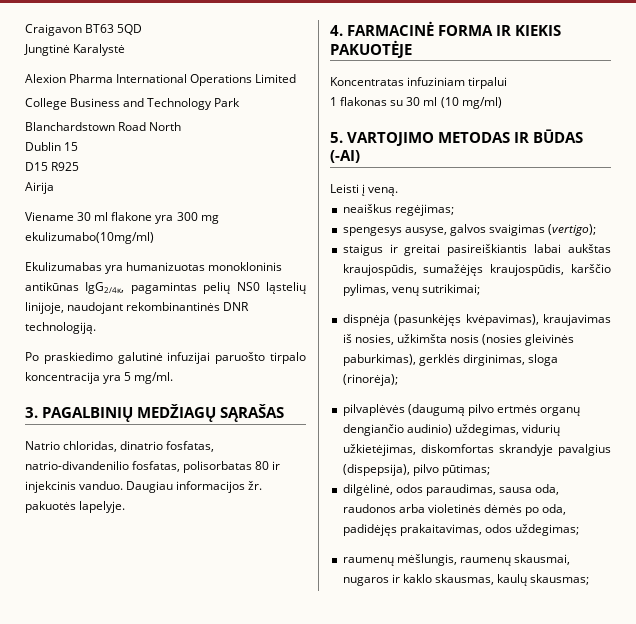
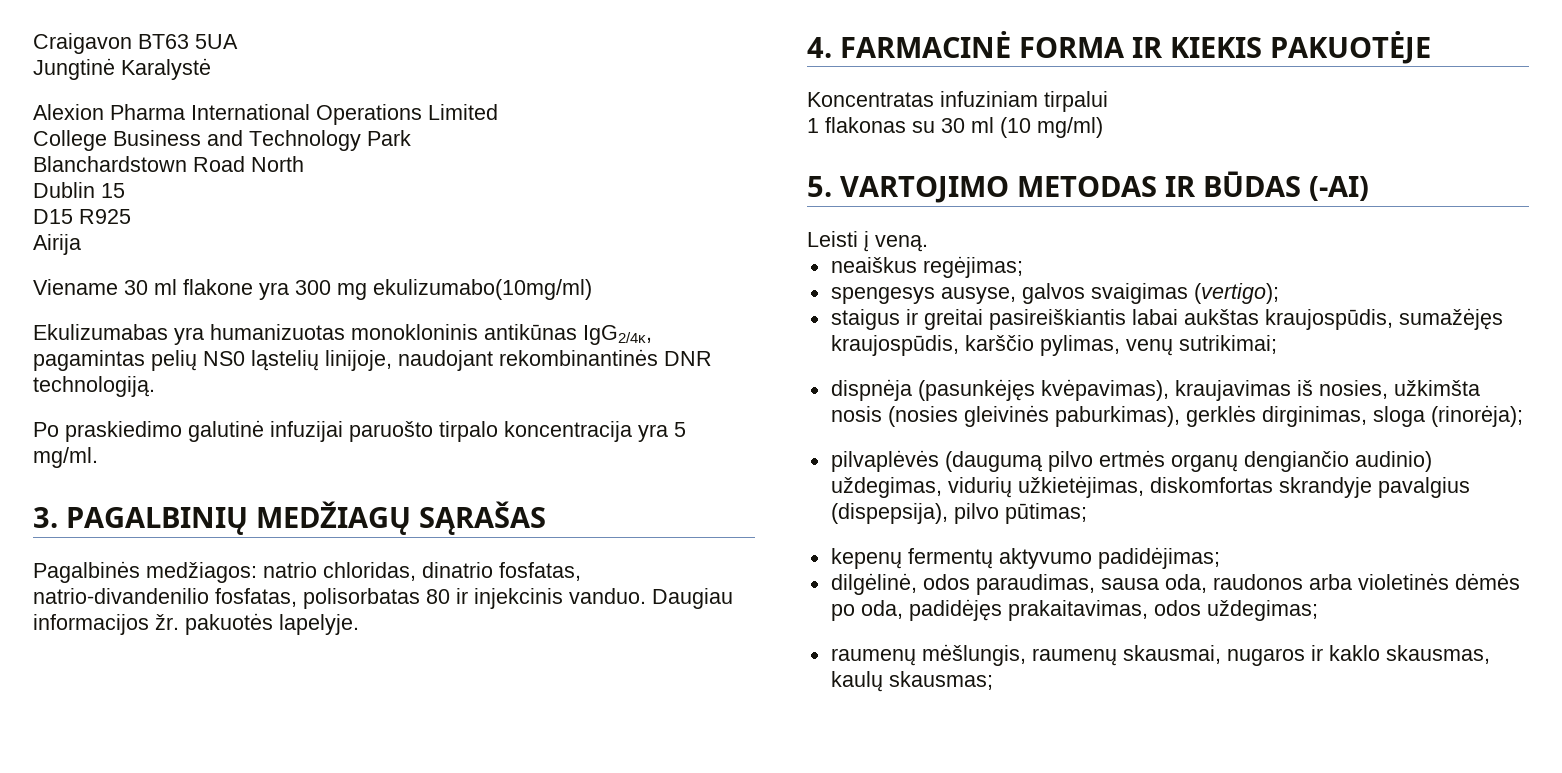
[117,24,143,35] 5QD -> [195,34,238,49] 5UA
[25,441,60,450] Natrio -> [33,561,317,583] Pagalbinės medžiagos: natrio
(490, 470) none -> [830,547,1220,569] // kepenų fermentų aktyvumo padidėjimas;

